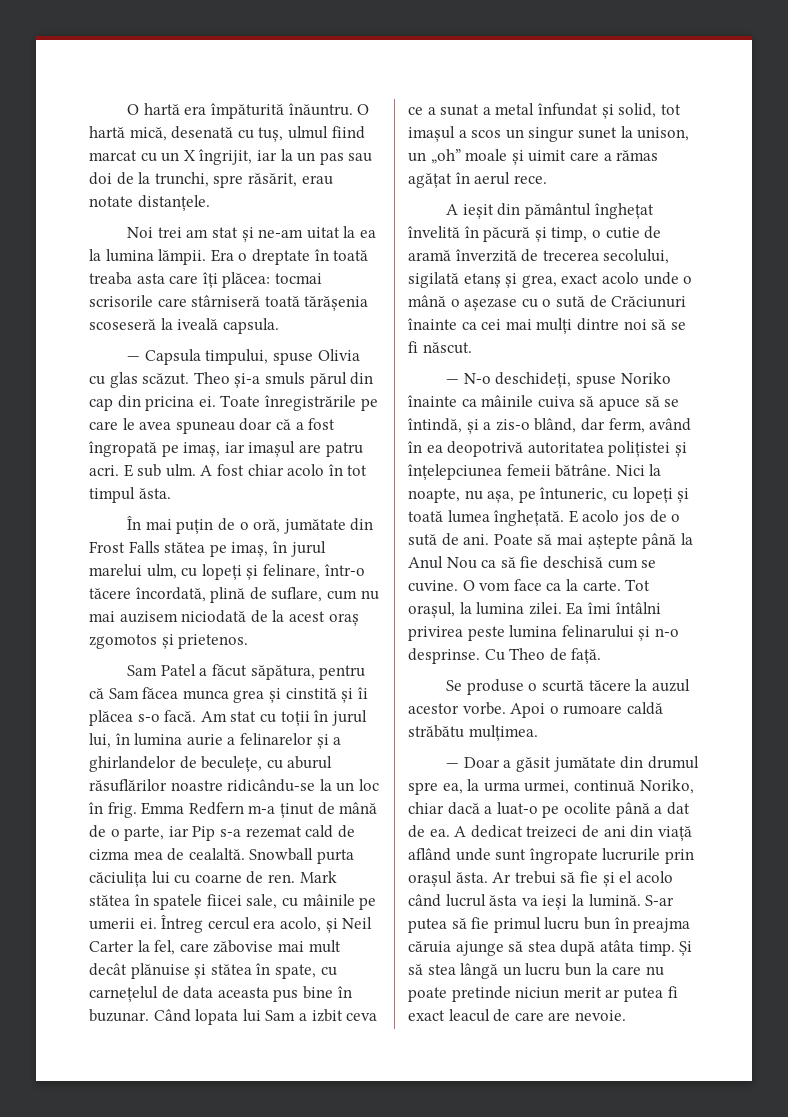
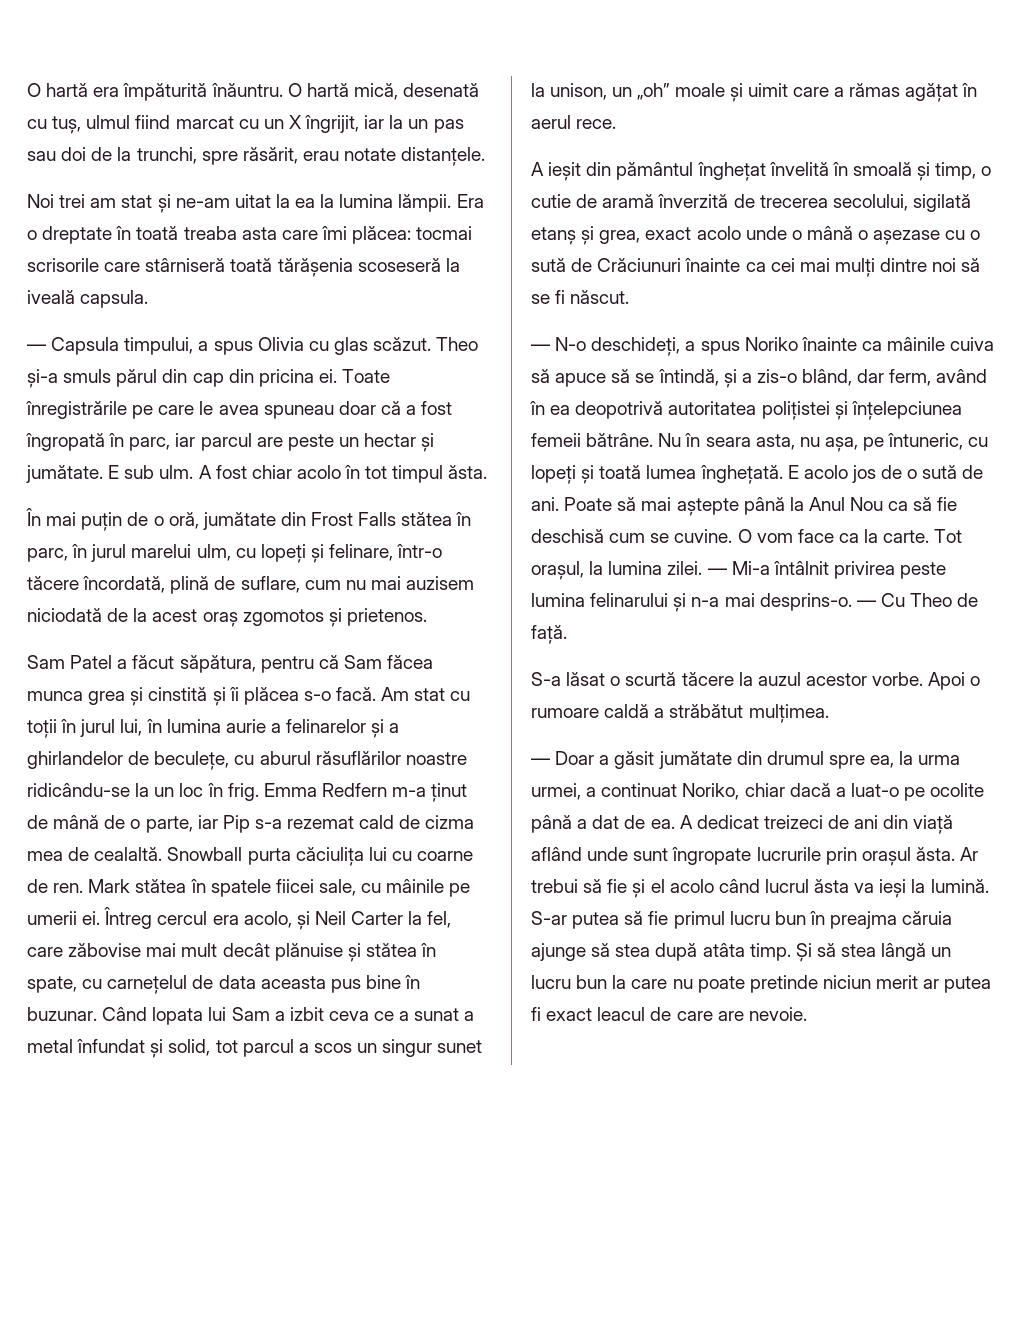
[201,272,218,288] îți -> [321,226,347,240] îmi
[273,352,314,365] spuse -> [198,341,253,355] a spus
[161,441,363,457] [89,465,119,476] pe imaș, iar imașul are patru acri. -> [109,433,435,452] [26,465,103,483] în parc, iar parcul are peste un hectar și jumătate.
[209,542,269,557] pe imaș, -> [456,512,472,526] [27,548,68,562] în parc,
[408,126,455,142] imașul -> [242,1039,294,1057] parcul
[483,227,531,242] păcură -> [852,162,912,176] smoală
[576,375,617,388] spuse -> [685,341,740,355] a spus
[615,464,662,476] [408,488,460,503] Nici la noapte, -> [658,433,795,450] Nu în seara asta,
[566,602,661,615] Ea îmi întâlni -> [707,561,829,575] — Mi-a întâlnit
[654,628,679,637] [408,648,480,664] n-o desprinse. -> [691,593,876,611] n-a mai desprins-o. —
[446,679,524,695] Se produse -> [531,672,606,686] S-a lăsat
[408,725,464,738] străbătu -> [654,704,744,718] a străbătut
[573,780,635,792] continuă -> [586,783,678,797] a continuat

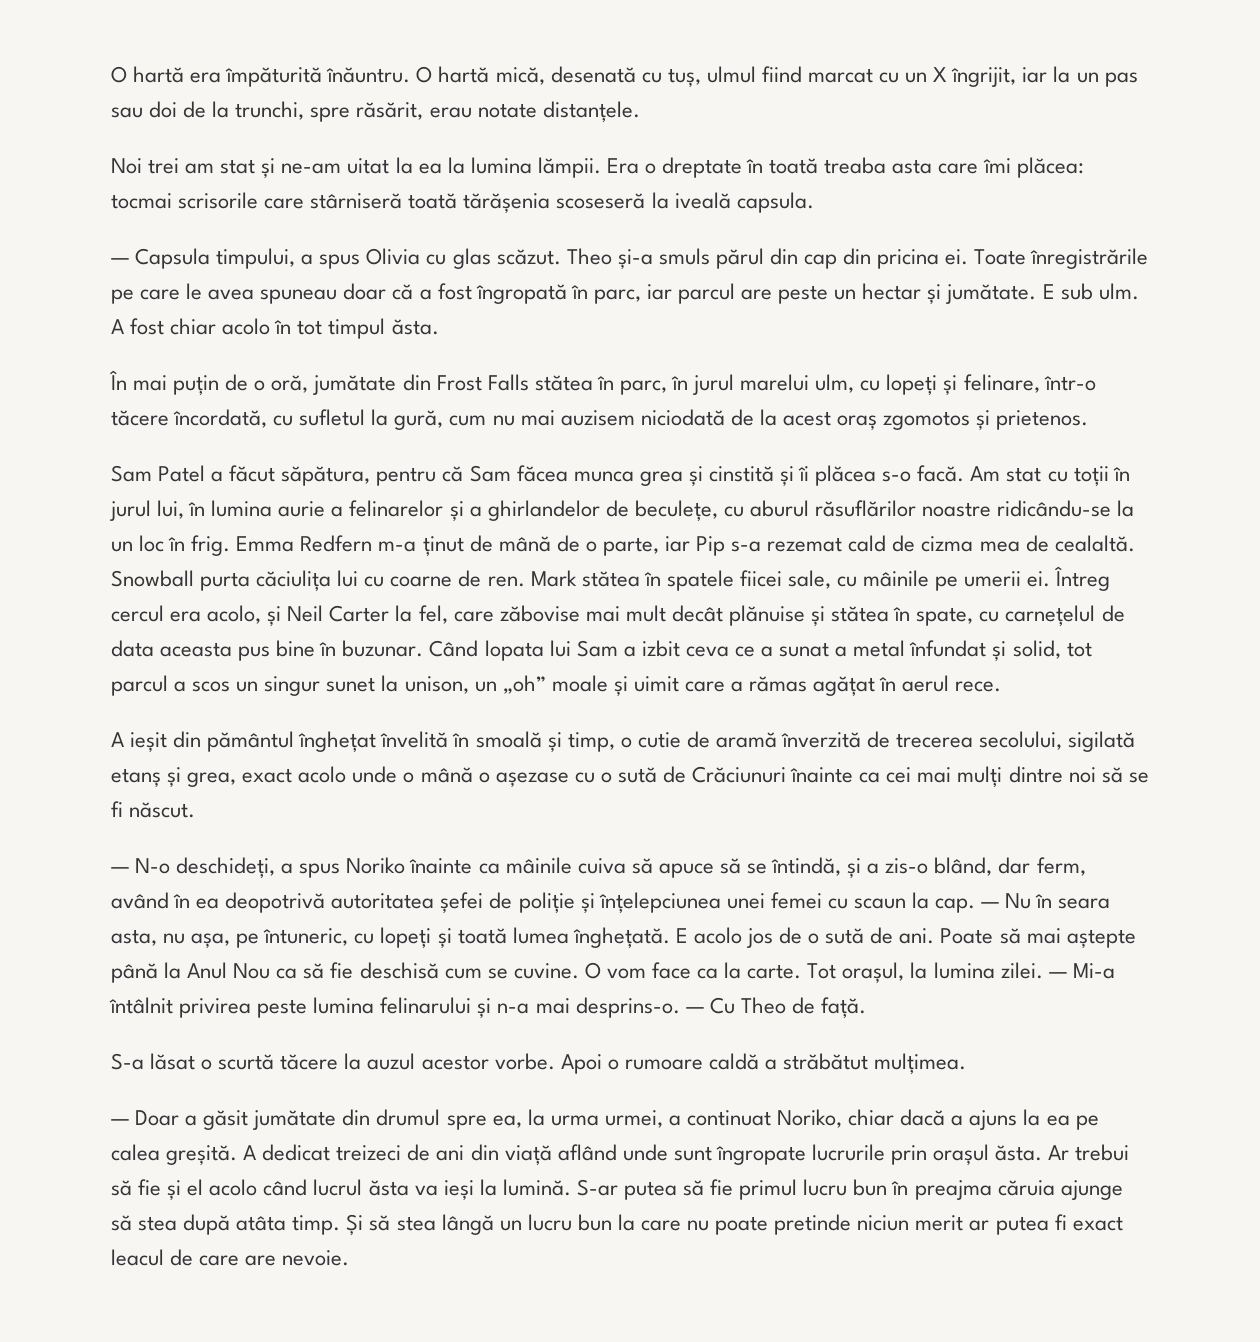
[170,576,300,594] plină de suflare, -> [273,409,444,430] cu sufletul la gură,
[761,401,962,420] [531,433,654,447] polițistei și înțelepciunea femeii bătrâne. -> [440,892,1000,914] șefei de poliție și înțelepciunea unei femei cu scaun la cap. —
[850,783,985,801] [531,815,675,833] luat-o pe ocolite până a dat de ea. -> [969,1109,1099,1130] [111,1144,238,1166] ajuns la ea pe calea greșită.

